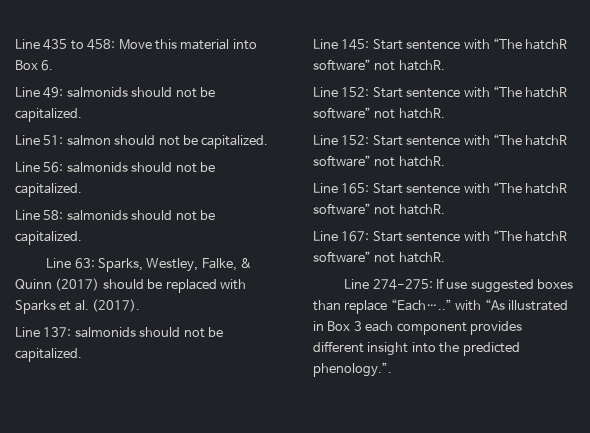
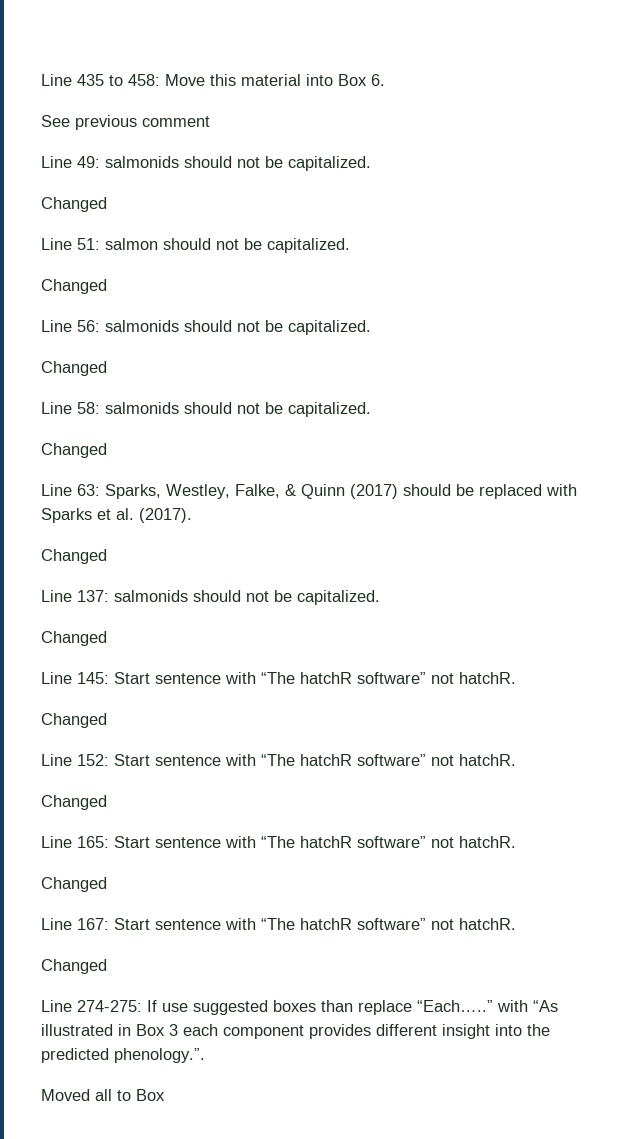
(54, 65) none -> [41,115,210,130] // See previous comment
(82, 115) none -> [41,197,107,212] // Changed
(269, 142) none -> [41,279,107,294] // Changed
(82, 190) none -> [41,361,107,376] // Changed
(82, 238) none -> [41,443,107,458] // Changed
(141, 305) none -> [41,549,107,564] // Changed
(82, 355) none -> [41,631,107,646] // Changed
[313,86,568,98] [313,107,445,119] Line 152: Start sentence with “The hatchR software” not hatchR. -> [41,713,107,728] Changed
(445, 161) none -> [41,795,107,810] // Changed
(445, 209) none -> [41,877,107,892] // Changed
(445, 257) none -> [41,959,107,974] // Changed
(392, 369) none -> [41,1089,165,1101] // Moved all to Box

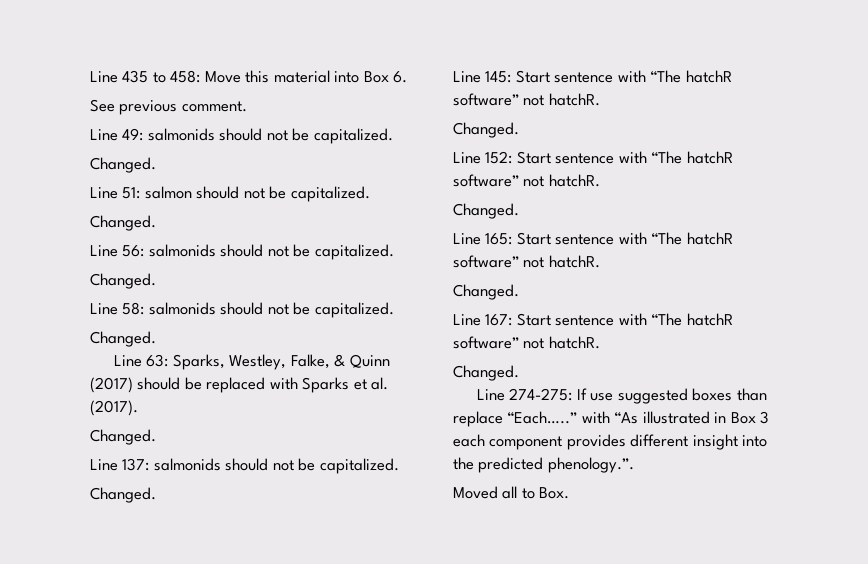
[142,116,210,127] comment -> [181,101,247,112] comment.
[41,197,107,212] Changed -> [90,157,156,173] Changed.
[41,279,107,294] Changed -> [90,215,156,231] Changed.
[41,361,107,376] Changed -> [90,273,156,289] Changed.
[41,443,107,458] Changed -> [90,331,156,347] Changed.
[41,549,107,564] Changed -> [90,429,156,445] Changed.
[41,631,107,646] Changed -> [90,487,156,503] Changed.
[41,713,107,728] Changed -> [453,122,519,138] Changed.
[41,795,107,810] Changed -> [453,203,519,219] Changed.
[41,877,107,892] Changed -> [453,284,519,300] Changed.
[41,959,107,974] Changed -> [453,365,519,381] Changed.
[136,1089,165,1101] Box -> [539,487,570,499] Box.

